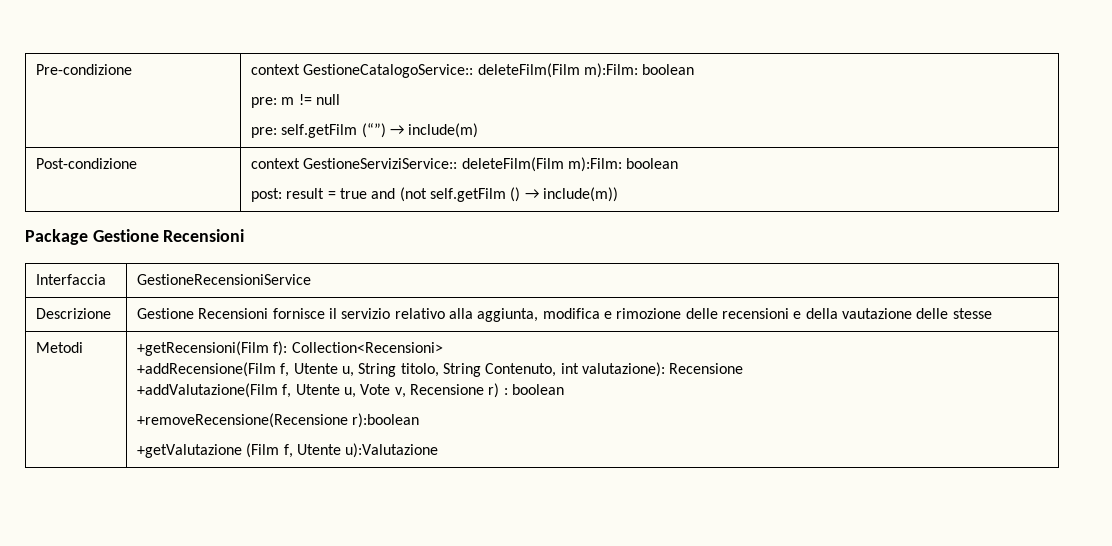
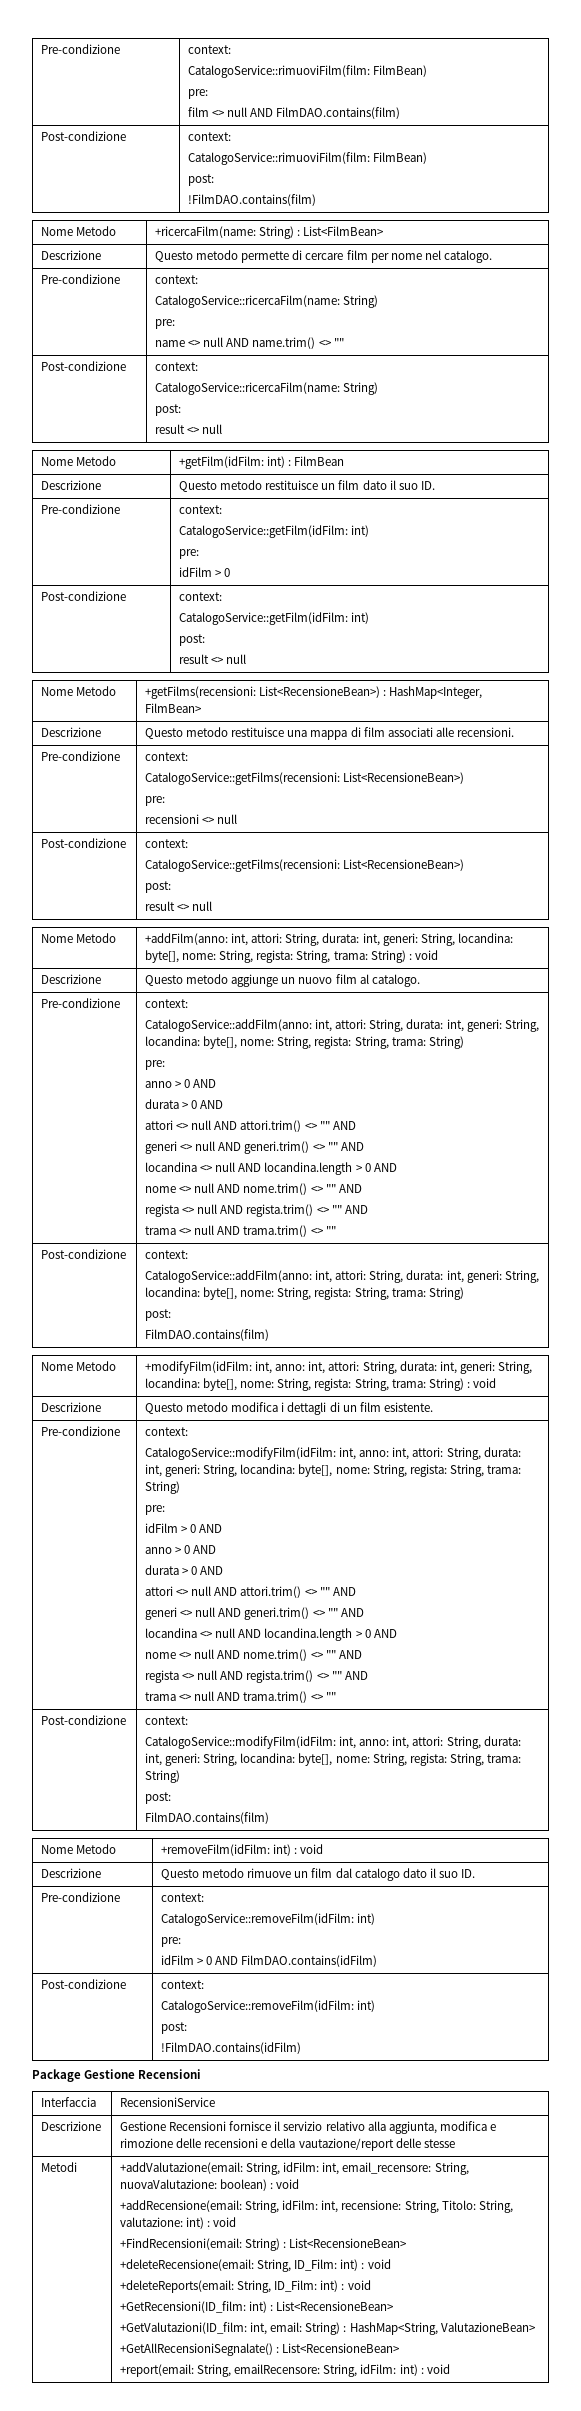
[36,64,133,75] [251,63,695,78] [251,94,341,108] [251,123,479,138] [36,158,138,169] [251,157,679,172] [251,187,618,202] Pre-condizione | context GestioneCatalogoService:: deleteFilm(Film m):Film: boolean // pre: m != null // pre: self.getFilm (“”) → include(m) // Post-condizione | context GestioneServiziService:: deleteFilm(Film m):Film: boolean // post: result = true and (not self.getFilm () → include(m)) -> [41,44,121,54] [188,45,232,54] [188,65,428,78] [188,89,209,99] [188,107,401,119] [41,131,127,141] [188,132,232,141] [188,152,428,165] [188,174,215,186] [188,194,317,206] [41,226,117,236] [155,226,384,239] [41,250,102,260] [155,250,492,263] [41,274,121,284] [155,275,199,284] [155,295,379,308] [155,319,176,329] [155,337,344,349] [41,361,127,371] [155,362,199,371] [155,382,379,395] [155,404,182,416] [155,424,223,434] [41,456,117,466] [179,456,345,469] [41,480,102,490] [179,480,435,492] [41,504,121,514] [179,505,223,514] [179,525,370,538] [179,549,200,559] [179,567,231,577] [41,591,127,601] [179,592,223,601] [179,612,370,625] [179,634,206,646] [179,654,247,664] [41,686,117,696] [145,686,483,699] [145,703,202,713] [41,727,102,737] [145,727,514,740] [41,751,121,761] [145,752,189,761] [145,772,465,785] [145,796,166,806] [145,814,238,824] [41,838,127,848] [145,839,189,848] [145,859,465,872] [145,881,172,893] [145,901,213,911] [41,933,117,943] [145,933,513,946] [145,950,438,963] [41,974,102,984] [145,974,420,987] [41,998,121,1008] [145,999,189,1008] [145,1019,539,1032] [145,1036,464,1049] [145,1060,166,1070] [145,1079,217,1088] [145,1099,224,1109] [145,1120,356,1132] [145,1141,364,1154] [145,1162,397,1175] [145,1183,362,1195] [145,1204,368,1217] [145,1225,336,1237] [41,1249,127,1259] [145,1250,189,1259] [145,1270,539,1283] [145,1287,464,1300] [145,1309,172,1321] [145,1329,270,1341] [41,1361,117,1371] [145,1361,532,1374] [145,1378,496,1391] [41,1402,102,1412] [145,1402,433,1415] [41,1426,121,1436] [145,1427,189,1436] [145,1447,521,1460] [145,1464,521,1477] [145,1481,181,1494] [145,1505,166,1515] [145,1523,223,1533] [145,1545,217,1554] [145,1565,224,1575] [145,1586,356,1598] [145,1607,364,1620] [145,1628,397,1641] [145,1649,362,1661] [145,1670,368,1683] [145,1691,336,1703] [41,1715,127,1725] [145,1716,189,1725] [145,1736,521,1749] [145,1753,521,1766] [145,1770,181,1783] [145,1792,172,1804] [145,1812,270,1824] [41,1844,117,1854] [161,1844,324,1856] [41,1868,102,1878] [161,1868,476,1881] [41,1892,121,1902] [161,1893,205,1902] [161,1913,376,1926] [161,1937,182,1947] [161,1955,378,1967] [41,1979,127,1989] [161,1980,205,1989] [161,2000,376,2013] [161,2022,188,2034] [161,2042,302,2054] Pre-condizione | context: // CatalogoService::rimuoviFilm(film: FilmBean) // pre: // film <> null AND FilmDAO.contains(film) // Post-condizione | context: // CatalogoService::rimuoviFilm(film: FilmBean) // post: // !FilmDAO.contains(film) // Nome Metodo | +ricercaFilm(name: String) : List<FilmBean> // Descrizione | Questo metodo permette di cercare film per nome nel catalogo. // Pre-condizione | context: // CatalogoService::ricercaFilm(name: String) // pre: // name <> null AND name.trim() <> "" // Post-condizione | context: // CatalogoService::ricercaFilm(name: String) // post: // result <> null // Nome Metodo | +getFilm(idFilm: int) : FilmBean // Descrizione | Questo metodo restituisce un film dato il suo ID. // Pre-condizione | context: // CatalogoService::getFilm(idFilm: int) // pre: // idFilm > 0 // Post-condizione | context: // CatalogoService::getFilm(idFilm: int) // post: // result <> null // Nome Metodo | +getFilms(recensioni: List<RecensioneBean>) : HashMap<Integer, FilmBean> // Descrizione | Questo metodo restituisce una mappa di film associati alle recensioni. // Pre-condizione | context: // CatalogoService::getFilms(recensioni: List<RecensioneBean>) // pre: // recensioni <> null // Post-condizione | context: // CatalogoService::getFilms(recensioni: List<RecensioneBean>) // post: // result <> null // Nome Metodo | +addFilm(anno: int, attori: String, durata: int, generi: String, locandina: byte[], nome: String, regista: String, trama: String) : void // Descrizione | Questo metodo aggiunge un nuovo film al catalogo. // Pre-condizione | context: // CatalogoService::addFilm(anno: int, attori: String, durata: int, generi: String, locandina: byte[], nome: String, regista: String, trama: String) // pre: // anno > 0 AND // durata > 0 AND // attori <> null AND attori.trim() <> "" AND // generi <> null AND generi.trim() <> "" AND // locandina <> null AND locandina.length > 0 AND // nome <> null AND nome.trim() <> "" AND // regista <> null AND regista.trim() <> "" AND // trama <> null AND trama.trim() <> "" // Post-condizione | context: // CatalogoService::addFilm(anno: int, attori: String, durata: int, generi: String, locandina: byte[], nome: String, regista: String, trama: String) // post: // FilmDAO.contains(film) // Nome Metodo | +modifyFilm(idFilm: int, anno: int, attori: String, durata: int, generi: String, locandina: byte[], nome: String, regista: String, trama: String) : void // Descrizione | Questo metodo modifica i dettagli di un film esistente. // Pre-condizione | context: // CatalogoService::modifyFilm(idFilm: int, anno: int, attori: String, durata: int, generi: String, locandina: byte[], nome: String, regista: String, trama: String) // pre: // idFilm > 0 AND // anno > 0 AND // durata > 0 AND // attori <> null AND attori.trim() <> "" AND // generi <> null AND generi.trim() <> "" AND // locandina <> null AND locandina.length > 0 AND // nome <> null AND nome.trim() <> "" AND // regista <> null AND regista.trim() <> "" AND // trama <> null AND trama.trim() <> "" // Post-condizione | context: // CatalogoService::modifyFilm(idFilm: int, anno: int, attori: String, durata: int, generi: String, locandina: byte[], nome: String, regista: String, trama: String) // post: // FilmDAO.contains(film) // Nome Metodo | +removeFilm(idFilm: int) : void // Descrizione | Questo metodo rimuove un film dal catalogo dato il suo ID. // Pre-condizione | context: // CatalogoService::removeFilm(idFilm: int) // pre: // idFilm > 0 AND FilmDAO.contains(idFilm) // Post-condizione | context: // CatalogoService::removeFilm(idFilm: int) // post: // !FilmDAO.contains(idFilm)
[137,274,312,285] GestioneRecensioniService -> [120,2097,216,2107] RecensioniService
[841,308,912,319] vautazione -> [298,2138,394,2151] vautazione/report
[137,341,443,356] [137,362,744,377] [137,383,564,398] [137,413,420,428] [137,443,439,458] +getRecensioni(Film f): Collection<Recensioni> // +addRecensione(Film f, Utente u, String titolo, String Contenuto, int valutazione): Recensione // +addValutazione(Film f, Utente u, Vote v, Recensione r) : boolean // +removeRecensione(Recensione r):boolean // +getValutazione (Film f, Utente u):Valutazione -> [120,2162,469,2175] [120,2179,300,2191] [120,2200,513,2213] [120,2217,237,2229] [120,2238,407,2251] [120,2259,391,2272] [120,2280,371,2293] [120,2301,394,2313] [120,2322,535,2335] [120,2343,400,2356] [120,2364,450,2377] +addValutazione(email: String, idFilm: int, email_recensore: String, nuovaValutazione: boolean) : void // +addRecensione(email: String, idFilm: int, recensione: String, Titolo: String, valutazione: int) : void // +FindRecensioni(email: String) : List<RecensioneBean> // +deleteRecensione(email: String, ID_Film: int) : void // +deleteReports(email: String, ID_Film: int) : void // +GetRecensioni(ID_film: int) : List<RecensioneBean> // +GetValutazioni(ID_film: int, email: String) : HashMap<String, ValutazioneBean> // +GetAllRecensioniSegnalate() : List<RecensioneBean> // +report(email: String, emailRecensore: String, idFilm: int) : void

